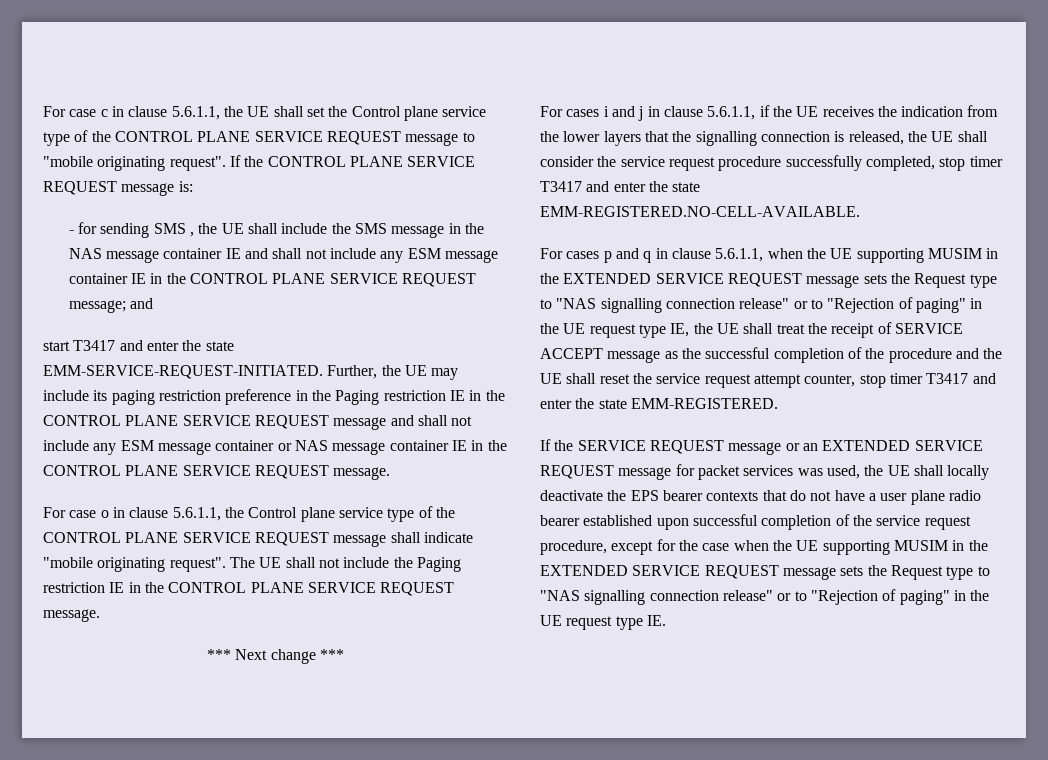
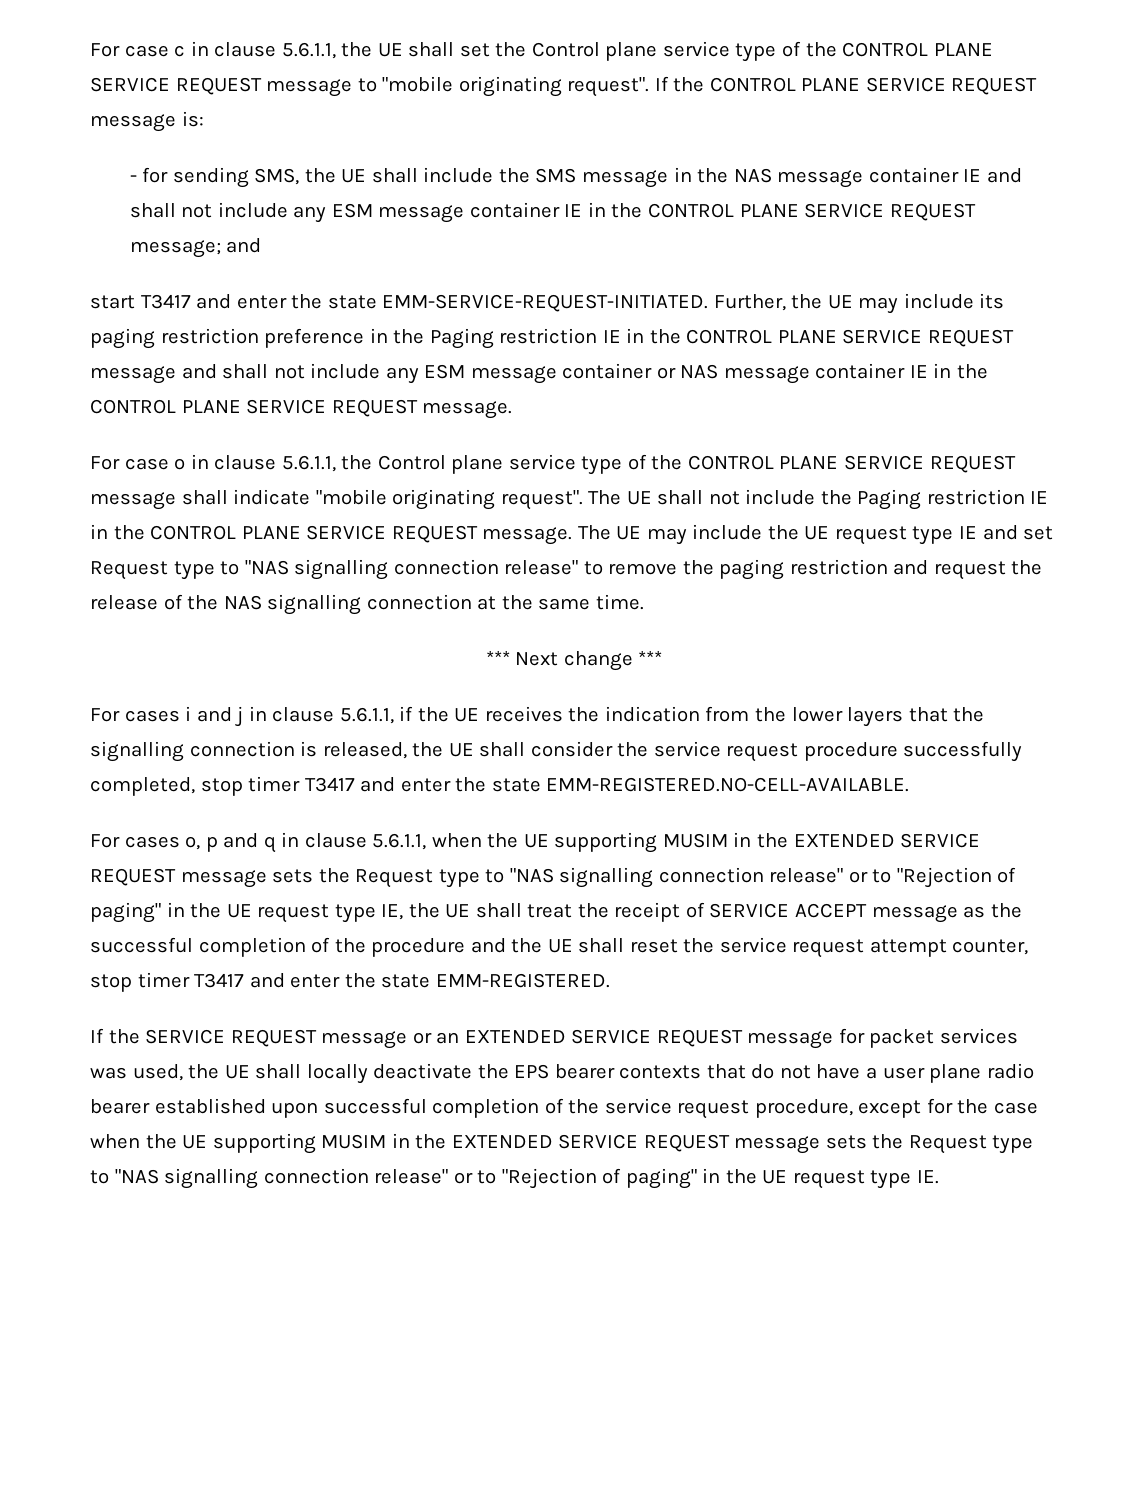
[153,223,195,237] SMS , -> [254,168,300,185] SMS,
(100, 615) none -> [577,524,1054,545] [90,559,1043,580] [90,594,644,615] The UE may include the UE request type IE and set Request type to "NAS signalling connection release" to remove the paging restriction and request the release of the NAS signalling connection at the same time.
(600, 255) none -> [185,836,201,850] o,

